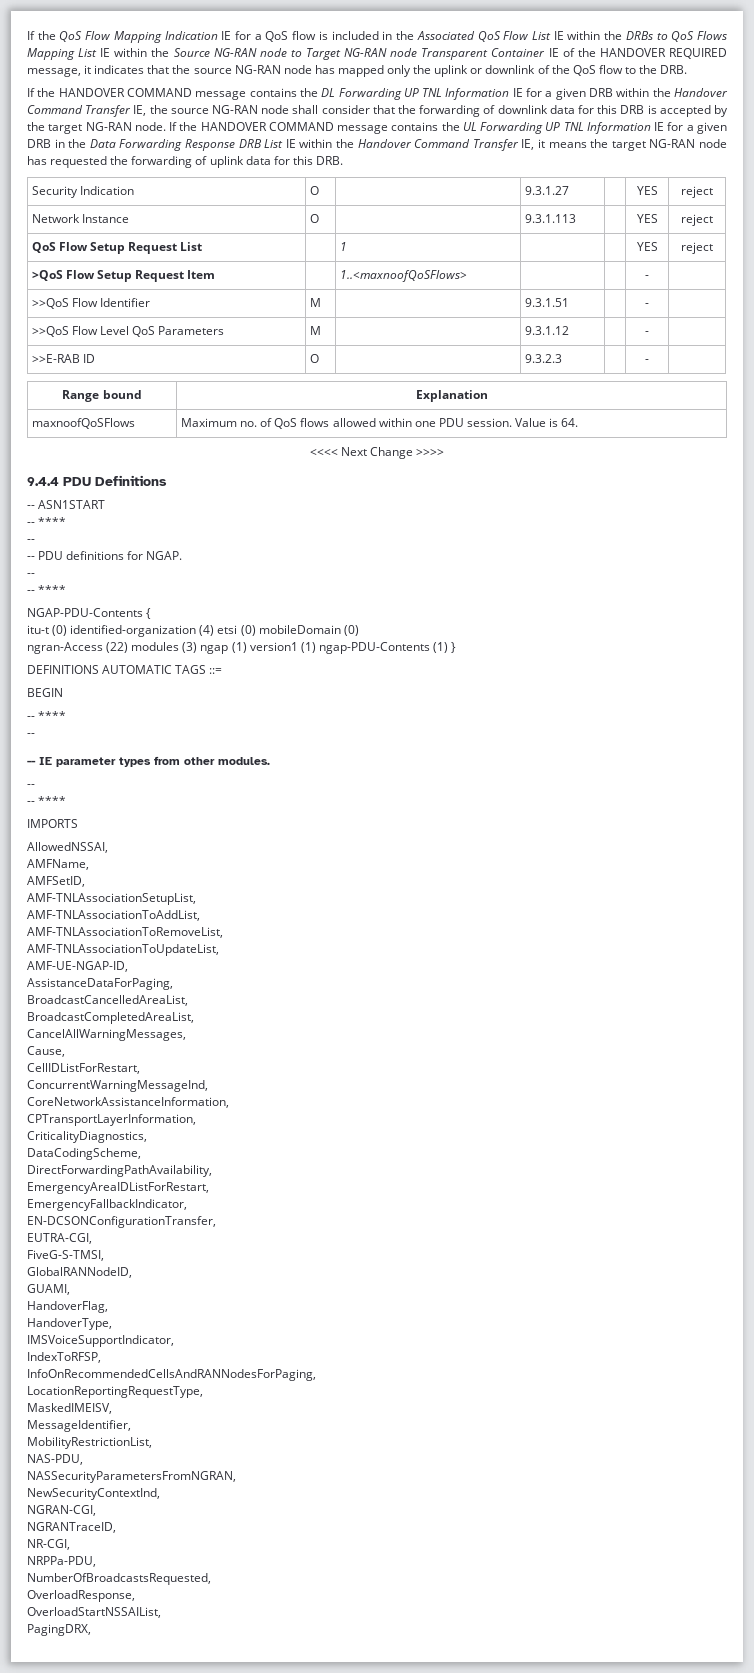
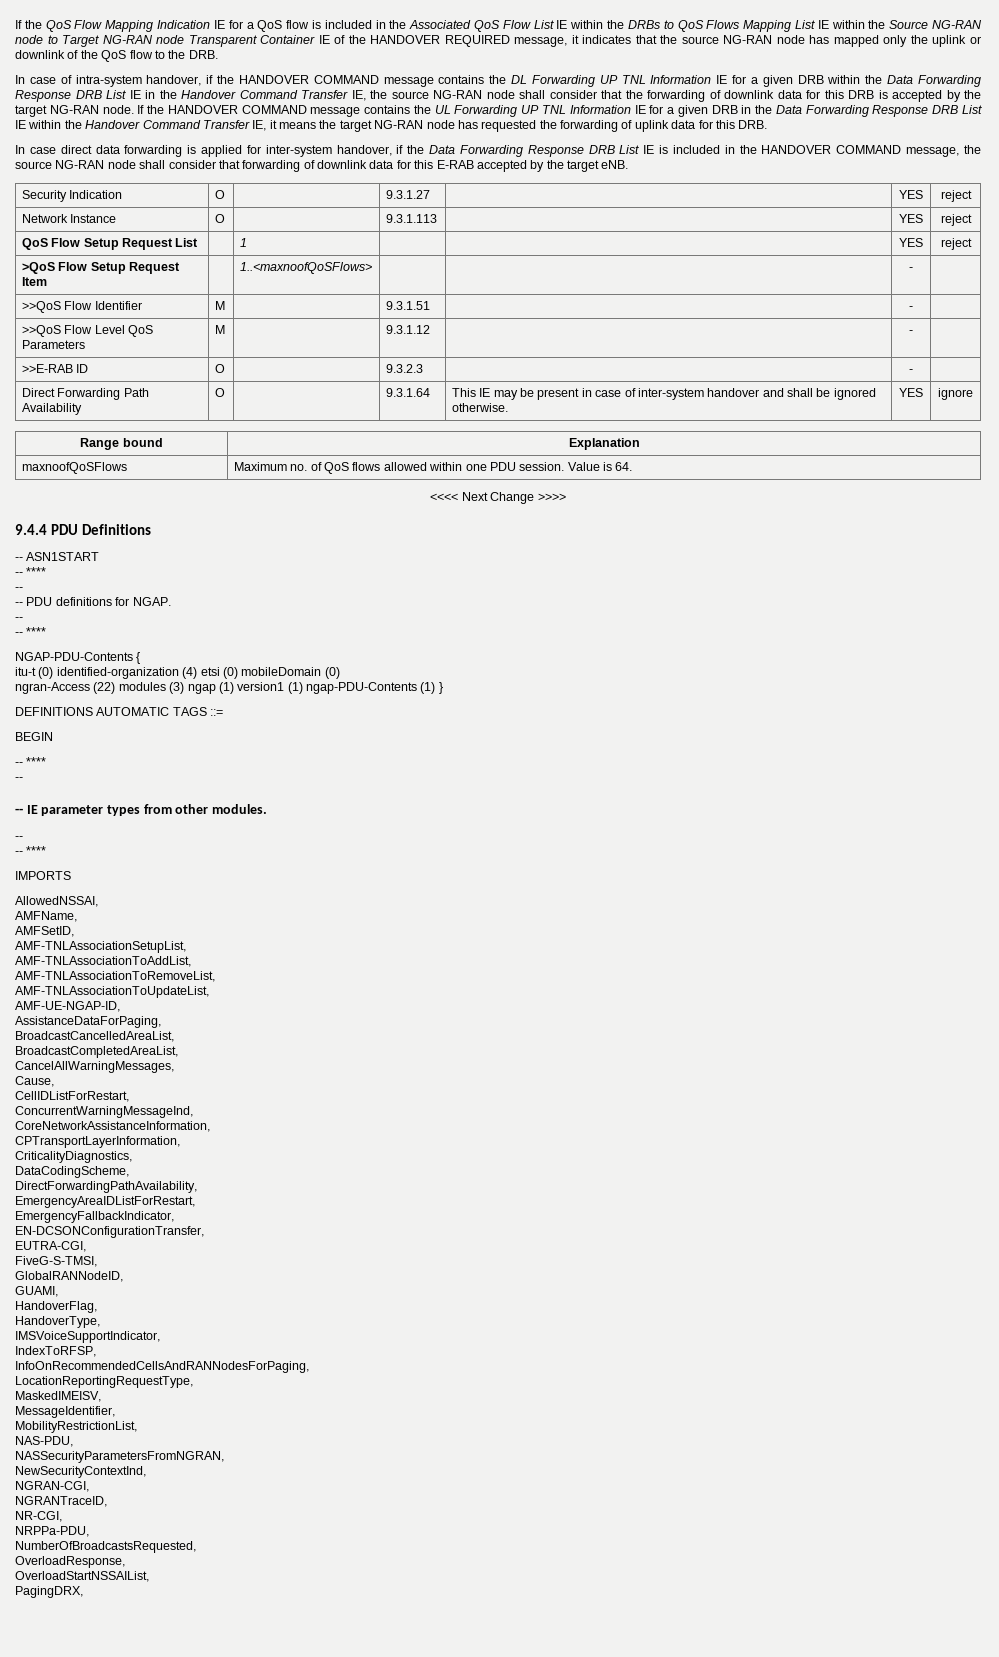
[27,88,35,97] If -> [15,75,214,87] In case of intra-system handover, if
(671, 92) none -> [887,75,982,87] [15,90,177,102] Data Forwarding Response DRB List IE in the
(343, 160) none -> [15,145,982,157] [15,160,629,172] // In case direct data forwarding is applied for inter-system handover, if the Data Forwarding Response DRB List IE is included in the HANDOVER COMMAND message, the source NG-RAN node shall consider that forwarding of downlink data for this E-RAB accepted by the target eNB.
(649, 361) none -> [21,388,149,400] [21,403,82,415] [214,388,225,397] [385,388,430,397] [451,388,876,400] [451,403,508,412] [899,388,923,397] [938,388,973,400] // Direct Forwarding Path Availability | O | | 9.3.1.64 | This IE may be present in case of inter-system handover and shall be ignored otherwise. | YES | ignore

